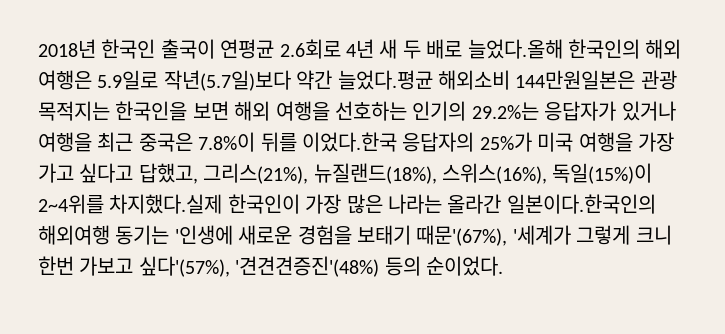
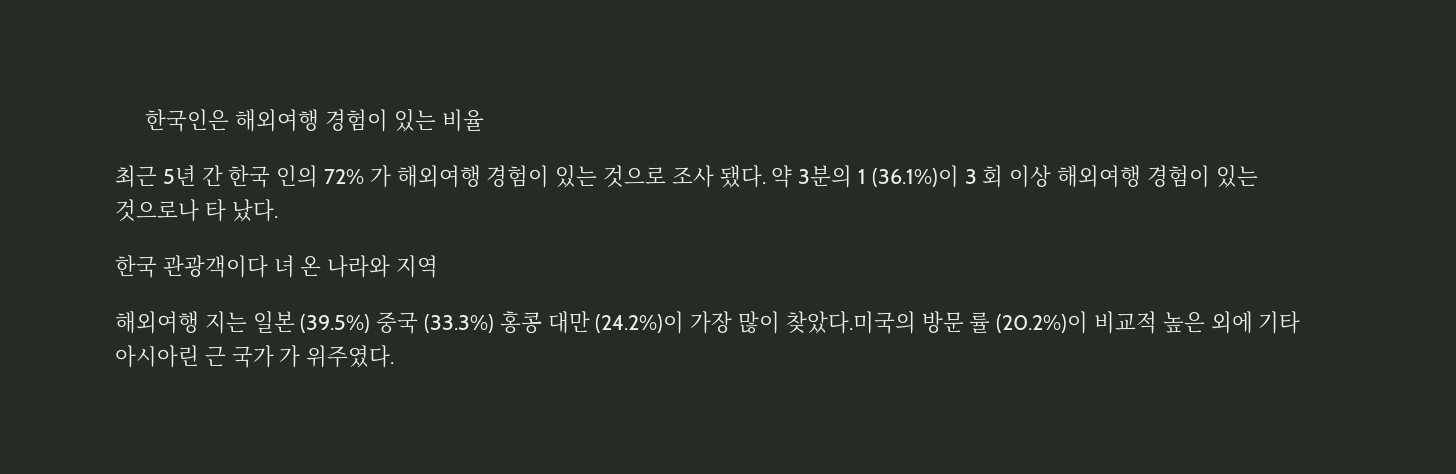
[38,39,682,59] [38,70,677,91] [38,101,676,121] [38,132,674,152] [38,163,653,184] [38,194,656,214] [38,225,672,246] [38,256,503,277] 2018년 한국인 출국이 연평균 2.6회로 4년 새 두 배로 늘었다.올해 한국인의 해외 여행은 5.9일로 작년(5.7일)보다 약간 늘었다.평균 해외소비 144만원일본은 관광 목적지는 한국인을 보면 해외 여행을 선호하는 인기의 29.2%는 응답자가 있거나 여행을 최근 중국은 7.8%이 뒤를 이었다.한국 응답자의 25%가 미국 여행을 가장 가고 싶다고 답했고, 그리스(21%), 뉴질랜드(18%), 스위스(16%), 독일(15%)이 2~4위를 차지했다.실제 한국인이 가장 많은 나라는 올라간 일본이다.한국인의 해외여행 동기는 '인생에 새로운 경험을 보태기 때문'(67%), '세계가 그렇게 크니 한번 가보고 싶다'(57%), '견견견증진'(48%) 등의 순이었다. -> [145,109,484,132] [115,165,1258,188] [115,199,278,222] [115,255,439,278] [115,311,1301,334] [115,345,395,368] 한국인은 해외여행 경험이 있는 비율 // 최근 5년 간 한국 인의 72% 가 해외여행 경험이 있는 것으로 조사 됐다. 약 3분의 1 (36.1%)이 3 회 이상 해외여행 경험이 있는 것으로나 타 났다. // 한국 관광객이다 녀 온 나라와 지역 // 해외여행 지는 일본 (39.5%) 중국 (33.3%) 홍콩 대만 (24.2%)이 가장 많이 찾았다.미국의 방문 률 (20.2%)이 비교적 높은 외에 기타 아시아린 근 국가 가 위주였다.

